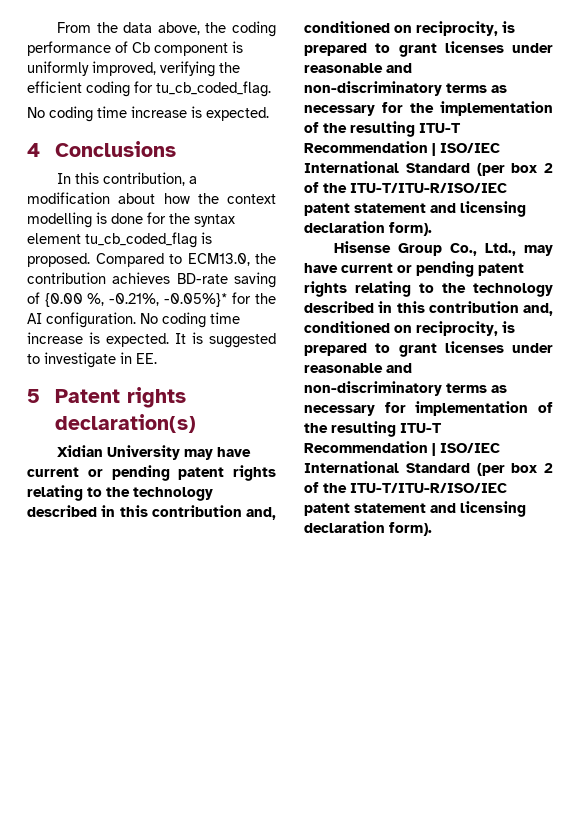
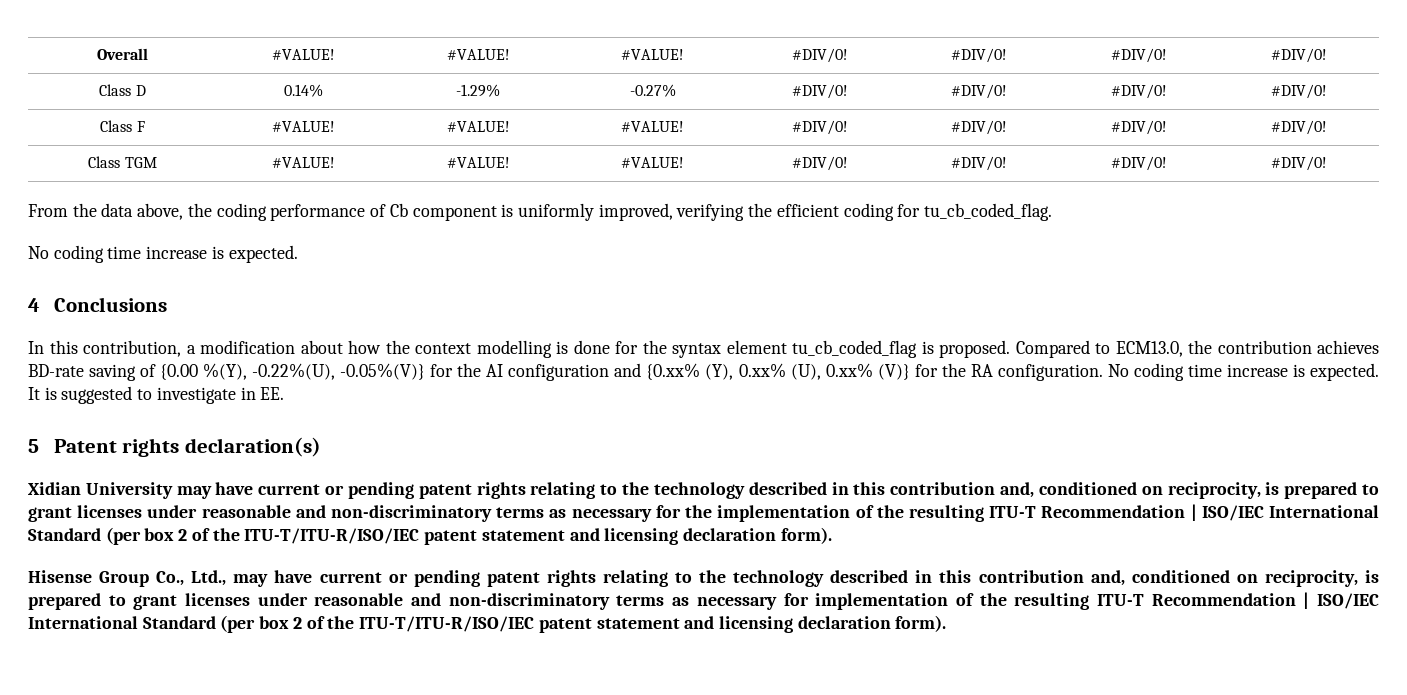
(56, 27) none -> [97,48,148,60] [272,49,335,60] [446,49,510,60] [621,49,684,60] [791,48,848,63] [951,48,1007,63] [1110,48,1167,63] [1270,48,1327,63] [99,84,146,96] [284,84,323,97] [456,84,500,97] [629,84,676,97] [791,84,848,99] [951,84,1007,99] [1110,84,1167,99] [1270,84,1327,99] [100,120,145,132] [272,121,335,132] [446,121,510,132] [621,121,684,132] [791,120,848,135] [951,120,1007,135] [1110,120,1167,135] [1270,120,1327,135] [88,156,157,168] [272,157,335,168] [446,157,510,168] [621,157,684,168] [791,156,848,171] [951,156,1007,171] [1110,156,1167,171] [1270,156,1327,171] Overall | #VALUE! | #VALUE! | #VALUE! | #DIV/0! | #DIV/0! | #DIV/0! | #DIV/0! // Class D | 0.14% | -1.29% | -0.27% | #DIV/0! | #DIV/0! | #DIV/0! | #DIV/0! // Class F | #VALUE! | #VALUE! | #VALUE! | #DIV/0! | #DIV/0! | #DIV/0! | #DIV/0! // Class TGM | #VALUE! | #VALUE! | #VALUE! | #DIV/0! | #DIV/0! | #DIV/0! | #DIV/0! //
[87,292,276,307] [27,313,42,324] %, -0.21%, -0.05%}* for the AI -> [203,363,993,381] %(Y), -0.22%(U), -0.05%(V)} for the AI configuration and {0.xx% (Y), 0.xx% (U), 0.xx% (V)} for the RA

